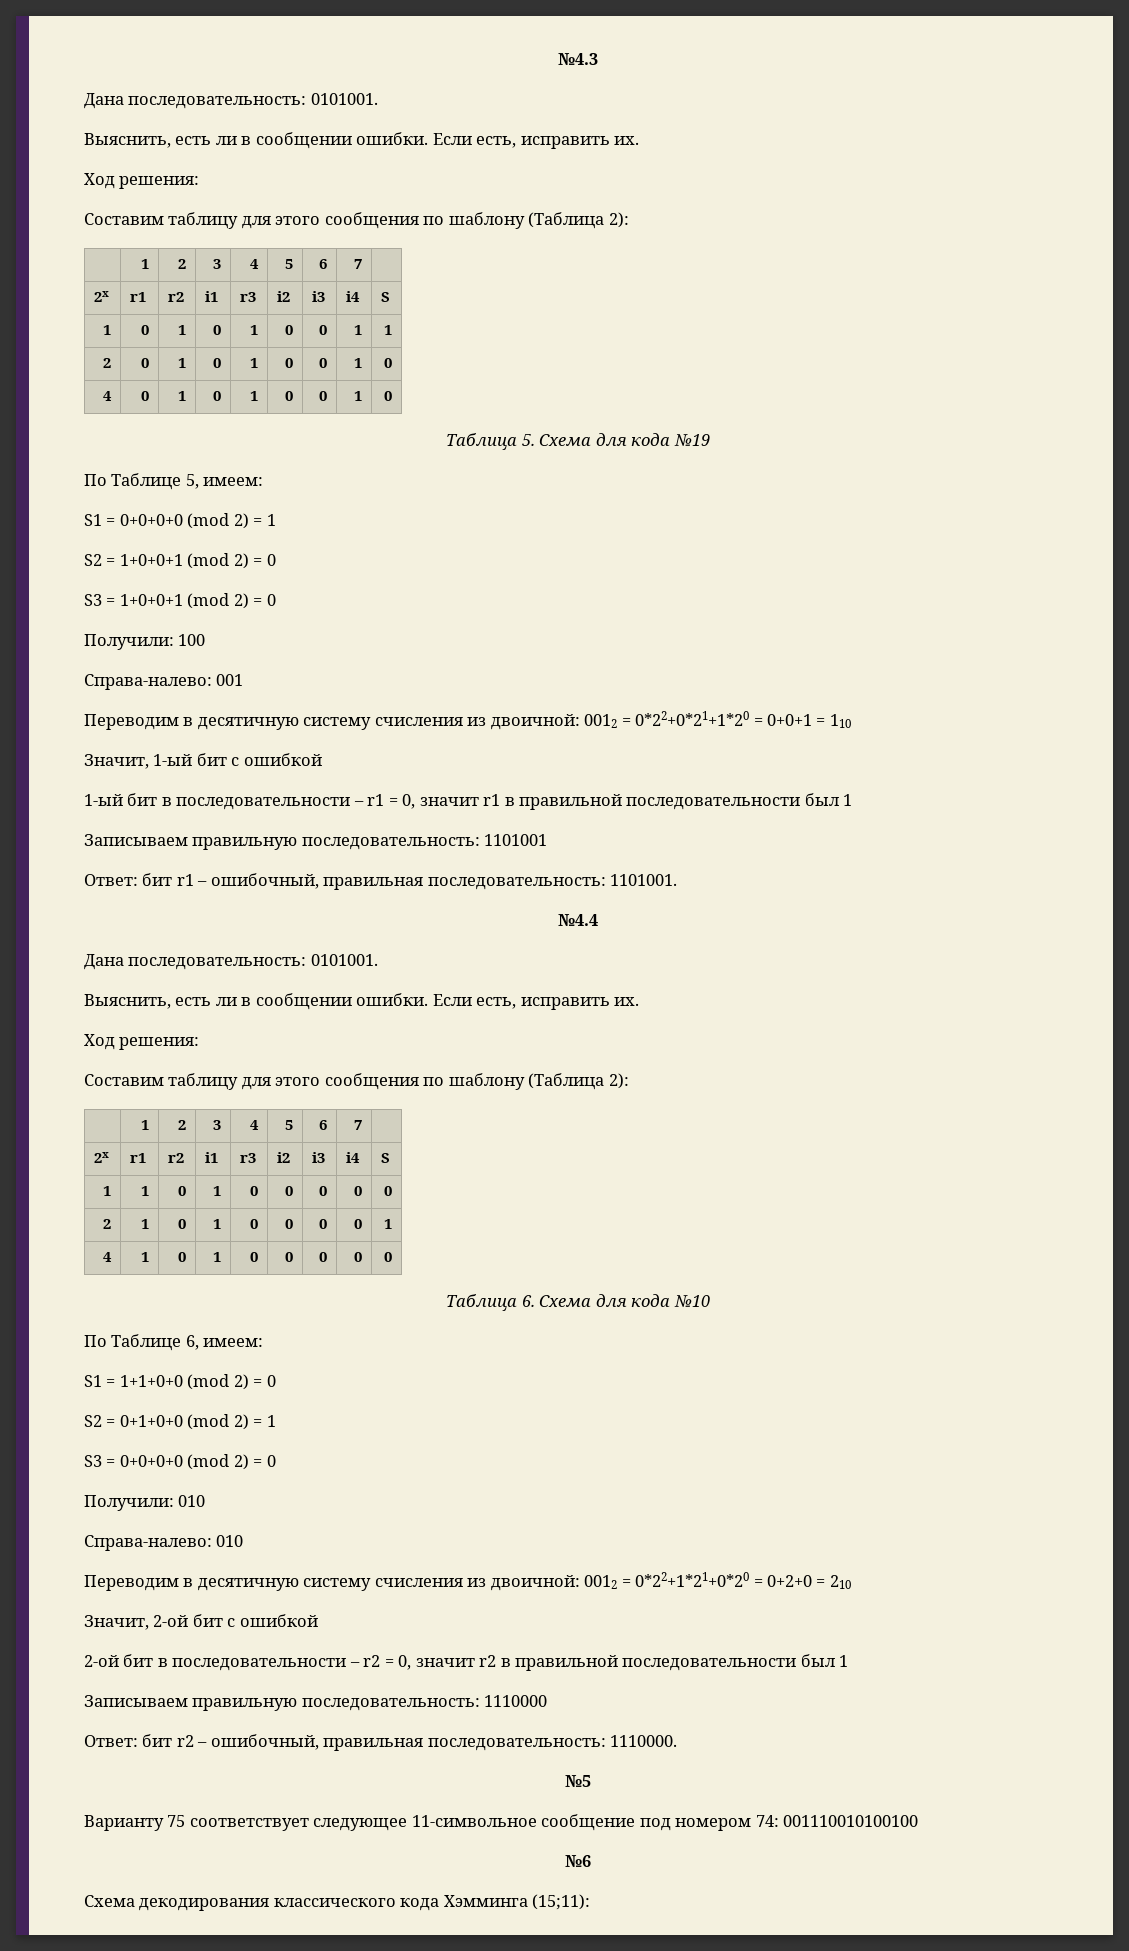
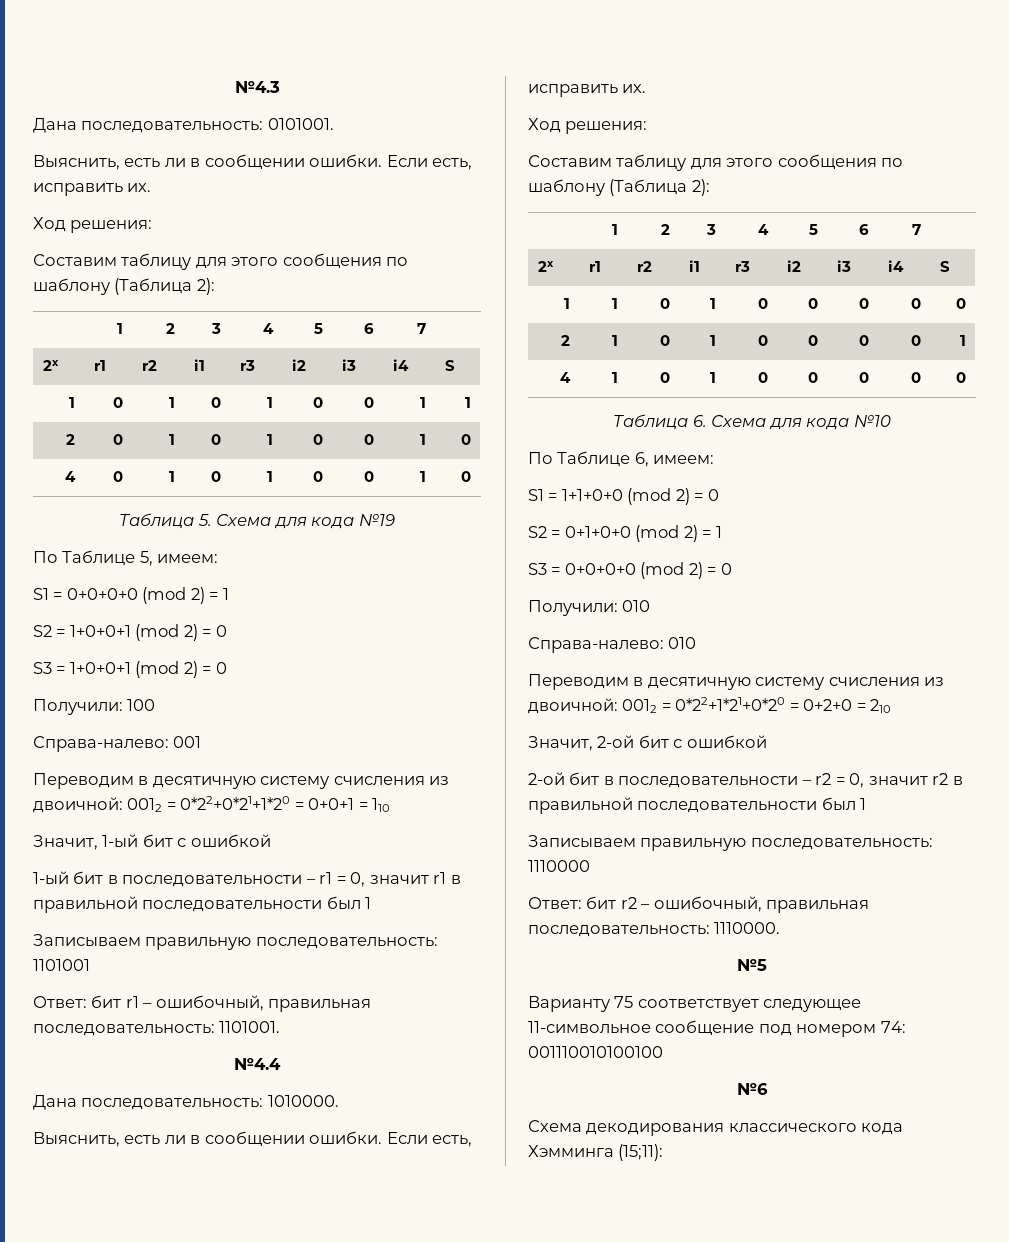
[310,954,378,966] 0101001. -> [267,1095,339,1107] 1010000.

